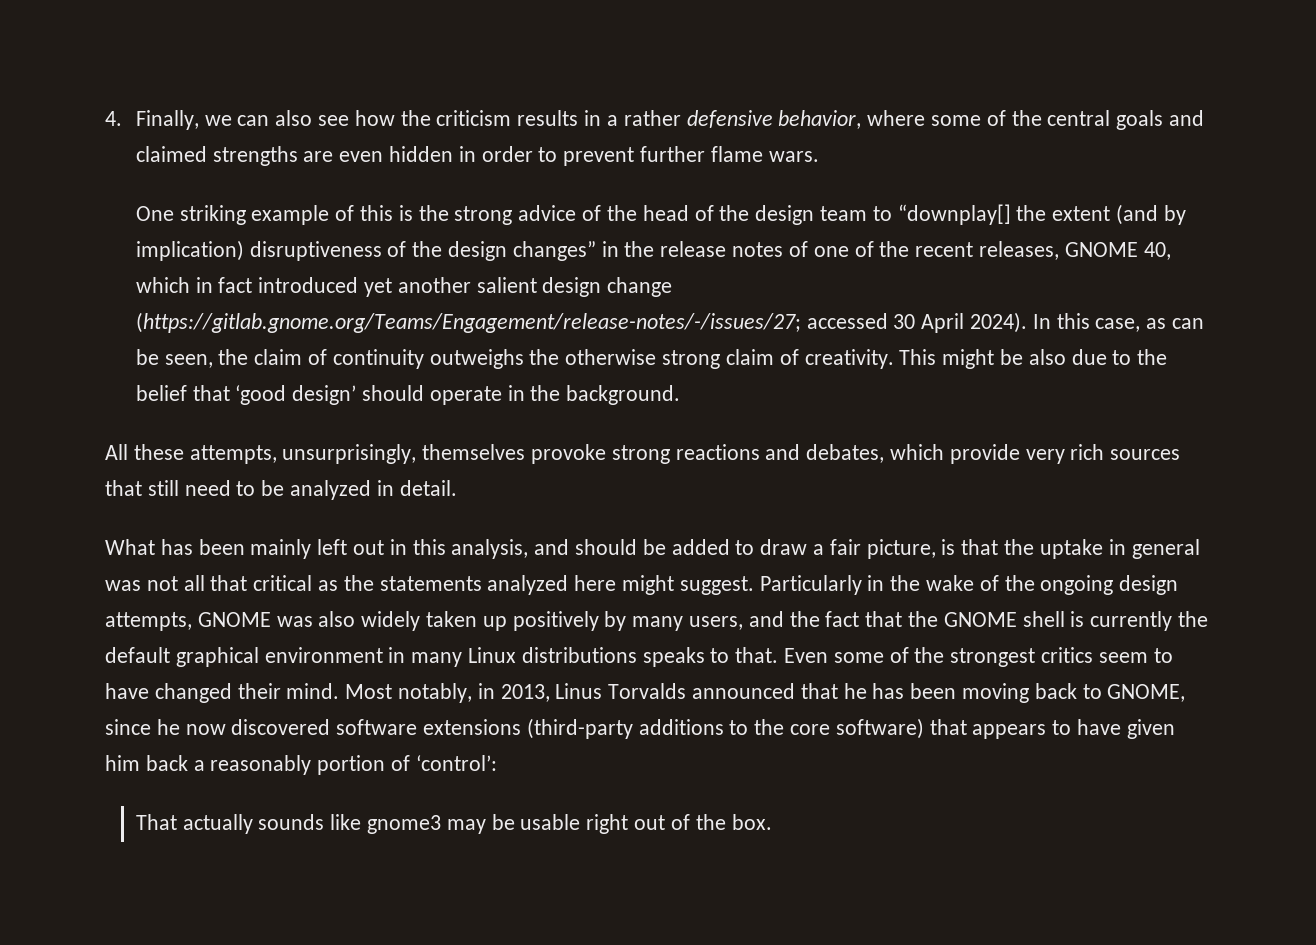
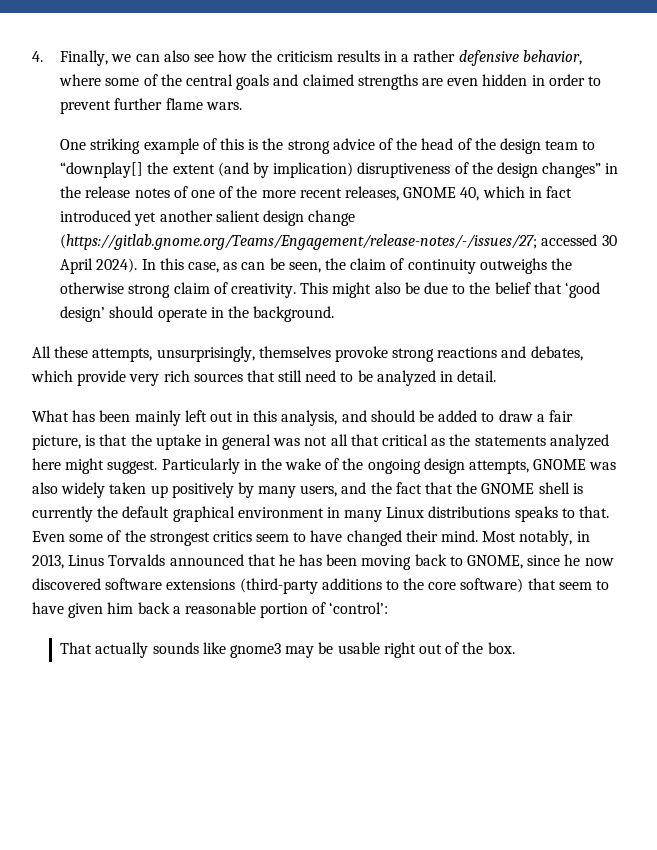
(910, 249) none -> [261,190,296,198] more
[999,349,1066,365] be also -> [374,282,420,294] also be
[972,724,1047,739] appears -> [558,582,592,590] seem
[210,755,312,775] reasonably -> [184,602,256,614] reasonable

